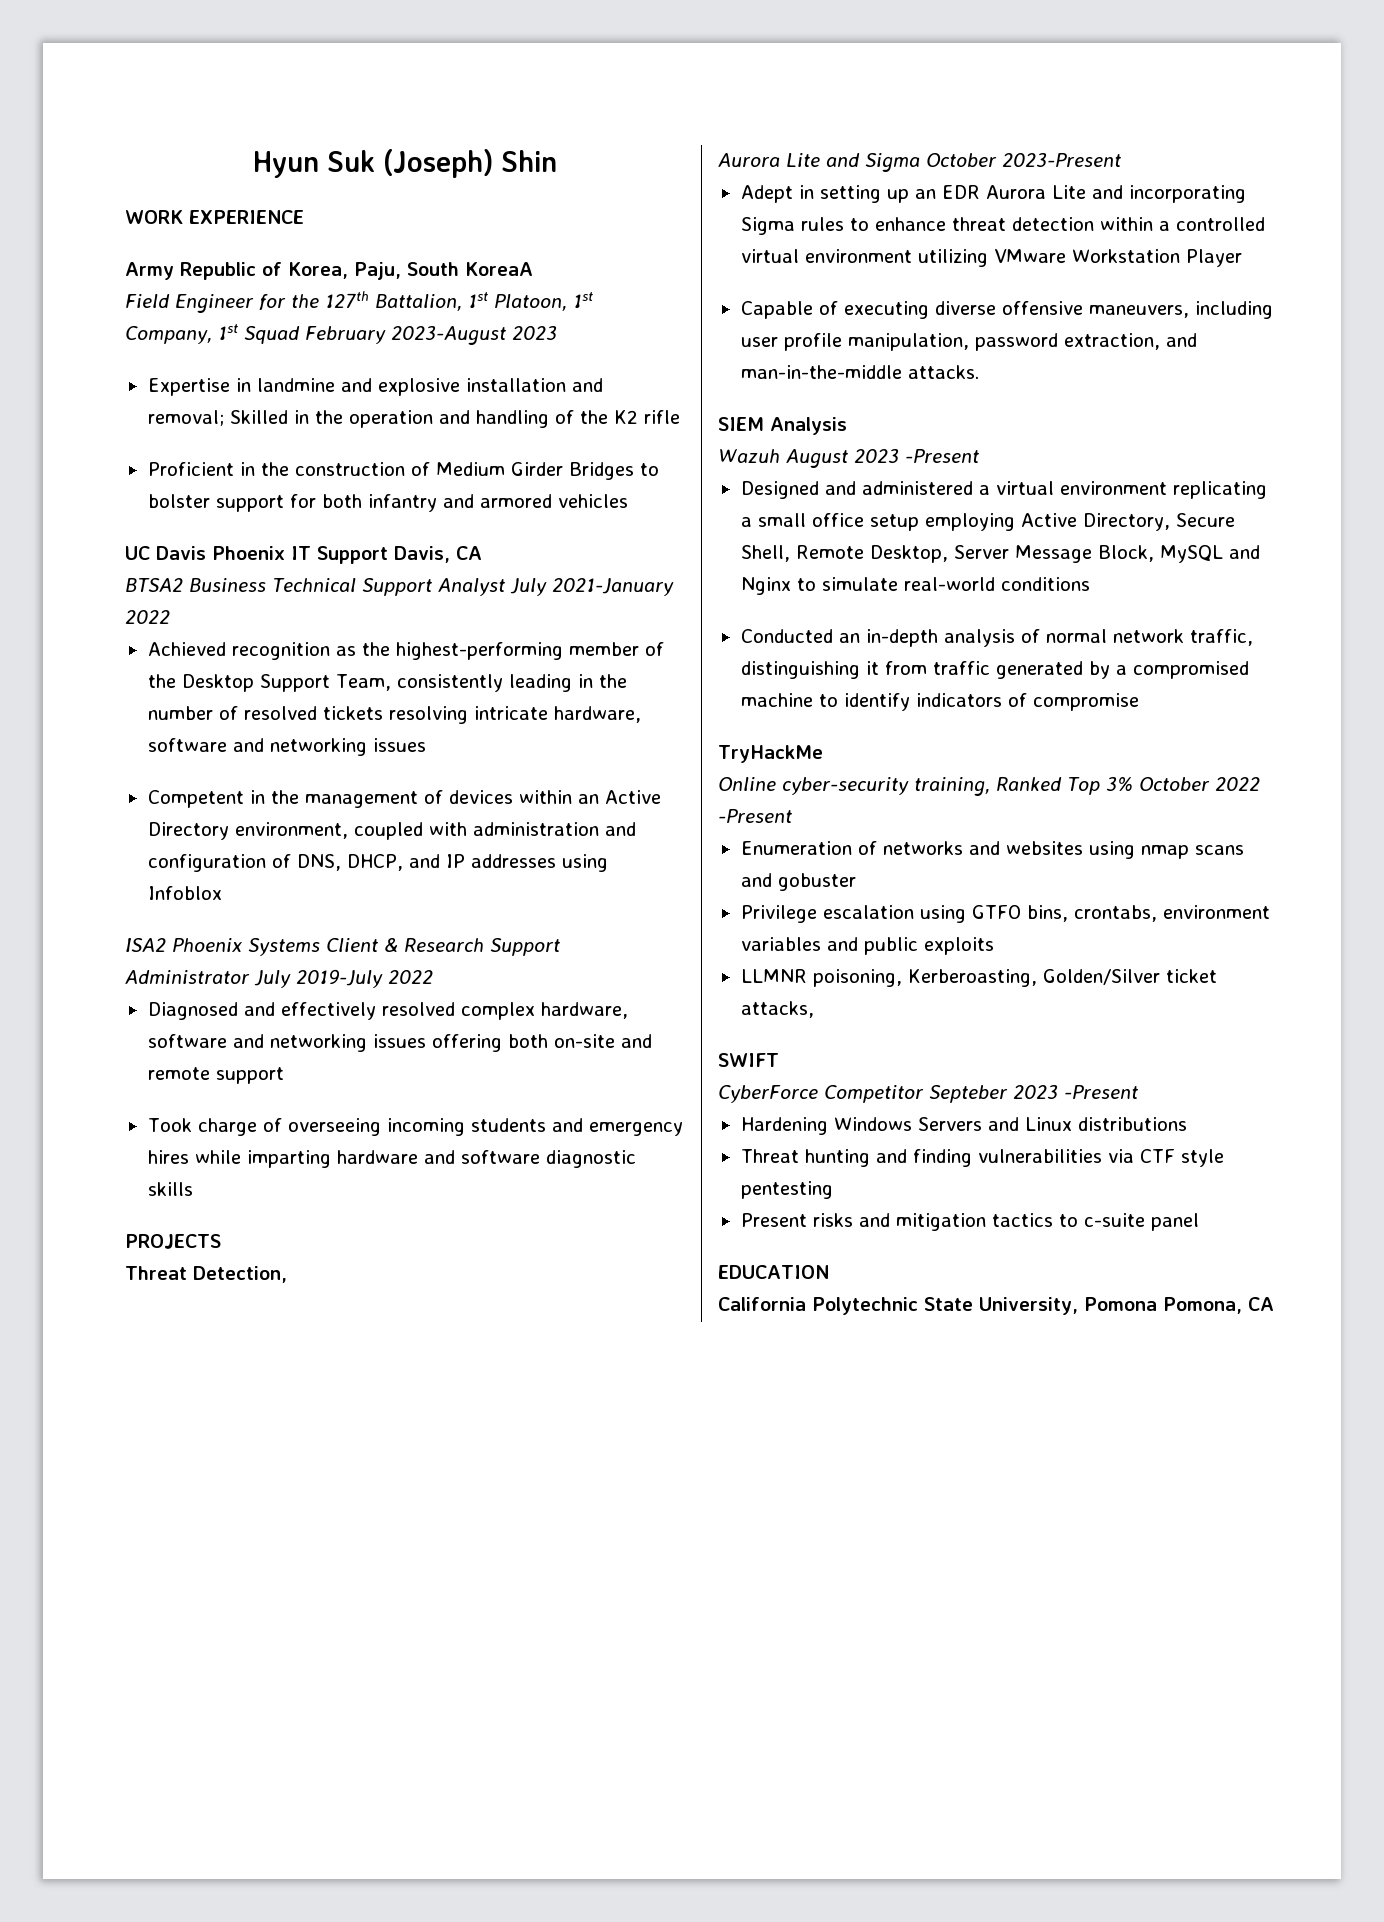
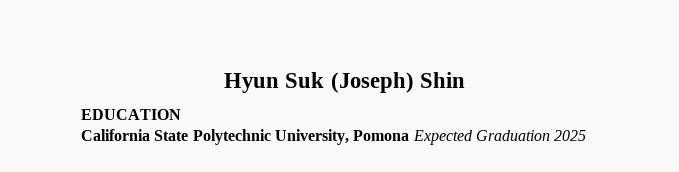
[125,210,304,224] [125,262,533,280] [125,291,593,313] [125,324,557,345] [147,378,603,396] [147,410,680,428] [147,462,659,480] [147,494,628,512] [125,546,482,564] [125,578,674,596] [125,610,170,624] [147,642,664,660] [147,674,627,692] [147,706,641,724] [147,738,426,756] [147,790,661,808] [147,822,636,840] [147,854,608,872] [147,886,222,900] [125,938,561,956] [125,969,433,988] [147,1002,628,1020] [147,1034,652,1052] [147,1067,284,1084] [147,1118,683,1136] [147,1150,636,1168] [147,1182,193,1196] [125,1234,221,1249] [125,1266,287,1283] [718,153,1122,172] [740,185,1246,203] [740,217,1265,235] [740,249,1242,267] [740,301,1273,319] [740,333,1197,351] [740,365,979,379] [718,417,847,435] [718,449,980,468] [740,481,1267,499] [740,513,1235,531] [740,545,1260,563] [740,577,1090,595] [740,629,1253,647] [740,661,1249,679] [740,693,1139,711] [718,745,823,763] [718,777,1260,796] [718,809,793,823] [740,841,1244,859] [740,873,856,891] [740,905,1270,923] [740,937,994,955] [740,969,1217,987] [740,1001,814,1018] [718,1053,779,1067] [718,1085,1139,1103] [740,1117,1187,1135] [740,1149,1224,1167] [740,1181,833,1199] [740,1213,1199,1231] [718,1265,829,1279] [718,1297,1274,1315] WORK EXPERIENCE // Army Republic of Korea, Paju, South KoreaA // Field Engineer for the 127th Battalion, 1st Platoon, 1st Company, 1st Squad February 2023-August 2023 // Expertise in landmine and explosive installation and removal; Skilled in the operation and handling of the K2 rifle // Proficient in the construction of Medium Girder Bridges to bolster support for both infantry and armored vehicles // UC Davis Phoenix IT Support Davis, CA // BTSA2 Business Technical Support Analyst July 2021-January 2022 // Achieved recognition as the highest-performing member of the Desktop Support Team, consistently leading in the number of resolved tickets resolving intricate hardware, software and networking issues // Competent in the management of devices within an Active Directory environment, coupled with administration and configuration of DNS, DHCP, and IP addresses using Infoblox // ISA2 Phoenix Systems Client & Research Support Administrator July 2019-July 2022 // Diagnosed and effectively resolved complex hardware, software and networking issues offering both on-site and remote support // Took charge of overseeing incoming students and emergency hires while imparting hardware and software diagnostic skills // PROJECTS // Threat Detection, // Aurora Lite and Sigma October 2023-Present // Adept in setting up an EDR Aurora Lite and incorporating Sigma rules to enhance threat detection within a controlled virtual environment utilizing VMware Workstation Player // Capable of executing diverse offensive maneuvers, including user profile manipulation, password extraction, and man-in-the-middle attacks. // SIEM Analysis // Wazuh August 2023 -Present // Designed and administered a virtual environment replicating a small office setup employing Active Directory, Secure Shell, Remote Desktop, Server Message Block, MySQL and Nginx to simulate real-world conditions // Conducted an in-depth analysis of normal network traffic, distinguishing it from traffic generated by a compromised machine to identify indicators of compromise // TryHackMe // Online cyber-security training, Ranked Top 3% October 2022 -Present // Enumeration of networks and websites using nmap scans and gobuster // Privilege escalation using GTFO bins, crontabs, environment variables and public exploits // LLMNR poisoning, Kerberoasting, Golden/Silver ticket attacks, // SWIFT // CyberForce Competitor Septeber 2023 -Present // Hardening Windows Servers and Linux distributions // Threat hunting and finding vulnerabilities via CTF style pentesting // Present risks and mitigation tactics to c-suite panel // EDUCATION // California Polytechnic State University, Pomona Pomona, CA -> [81,109,181,120] [81,129,587,145] EDUCATION // California State Polytechnic University, Pomona Expected Graduation 2025

